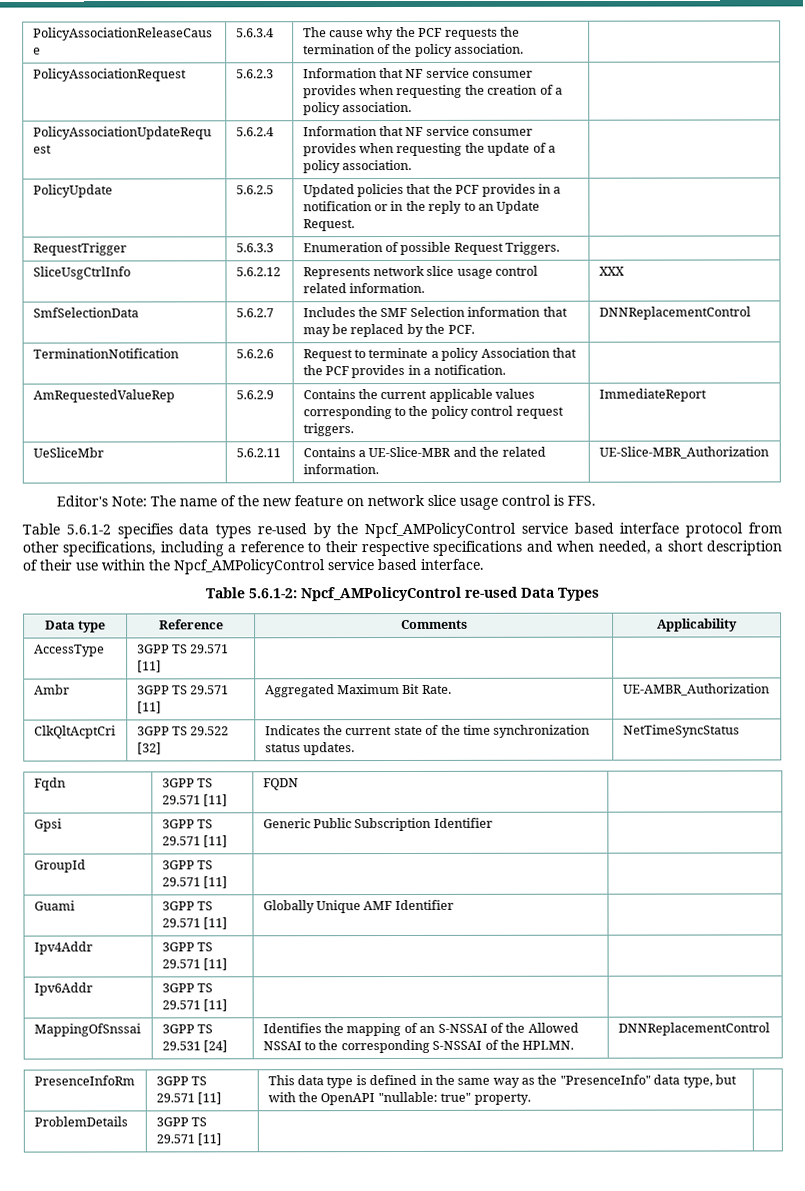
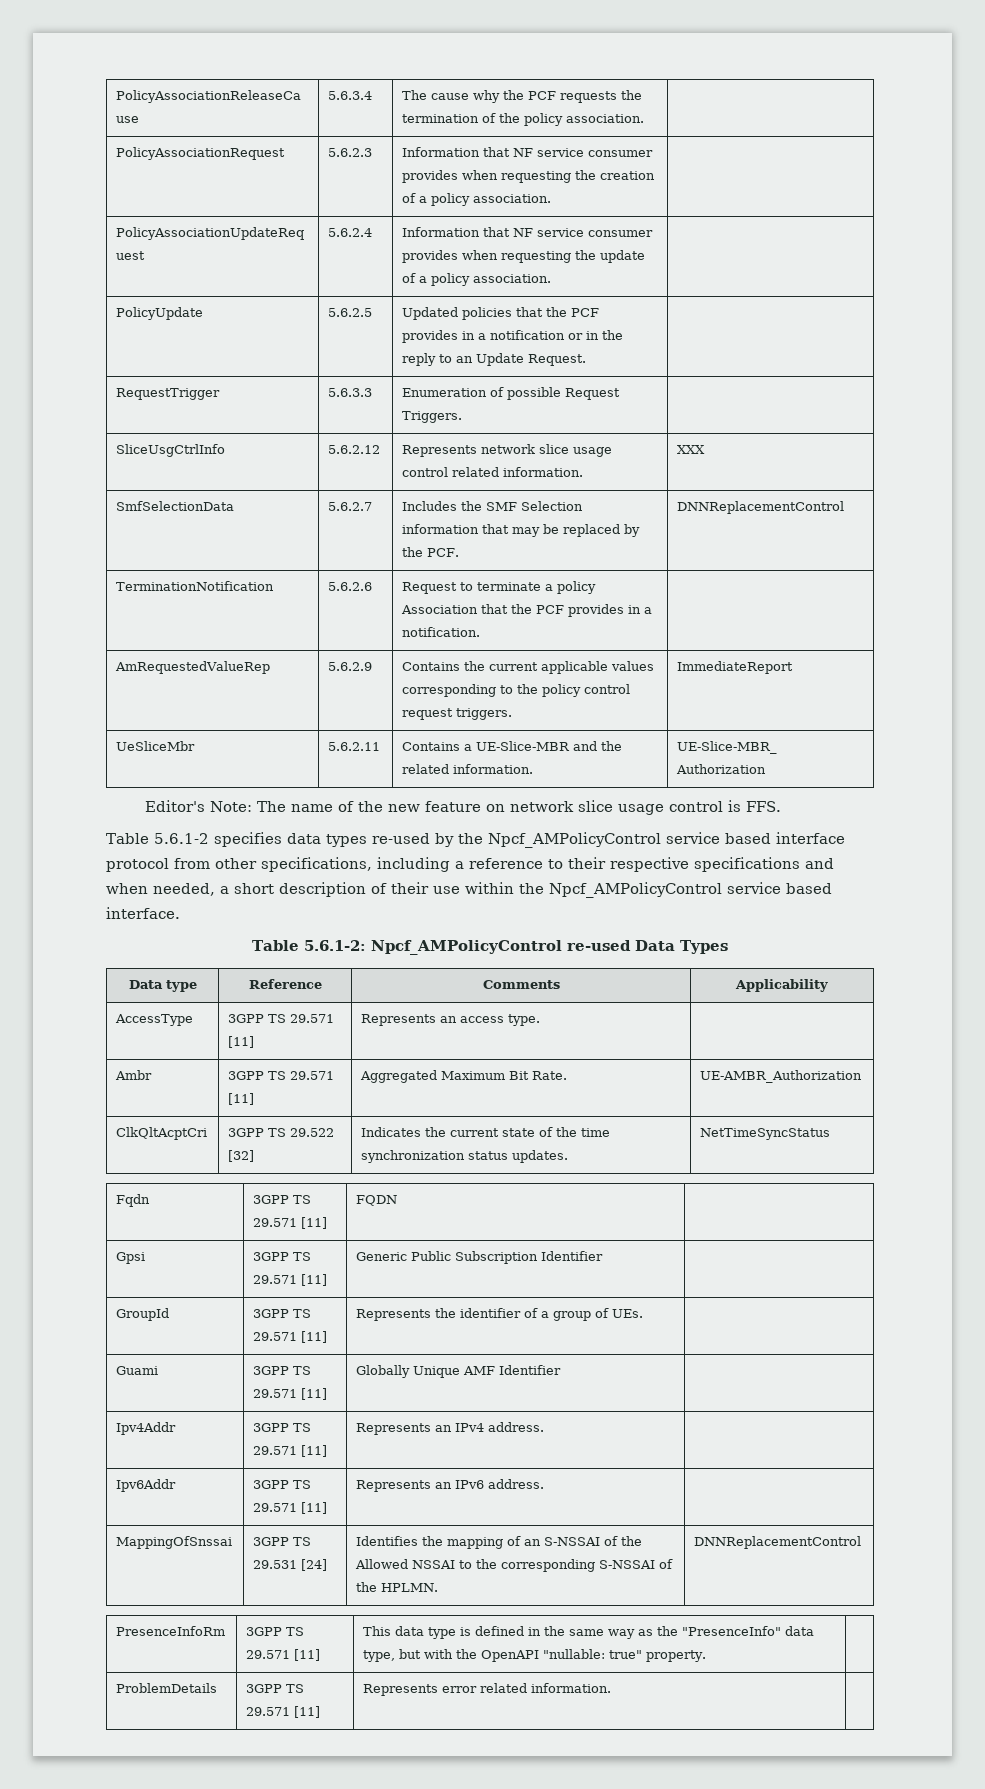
(162, 666) none -> [361,1014,541,1026] Represents an access type.
(229, 882) none -> [356,1308,644,1321] Represents the identifier of a group of UEs.
(229, 964) none -> [356,1422,545,1435] Represents an IPv4 address.
(229, 1005) none -> [356,1479,545,1492] Represents an IPv6 address.
(223, 1139) none -> [363,1683,612,1696] Represents error related information.

